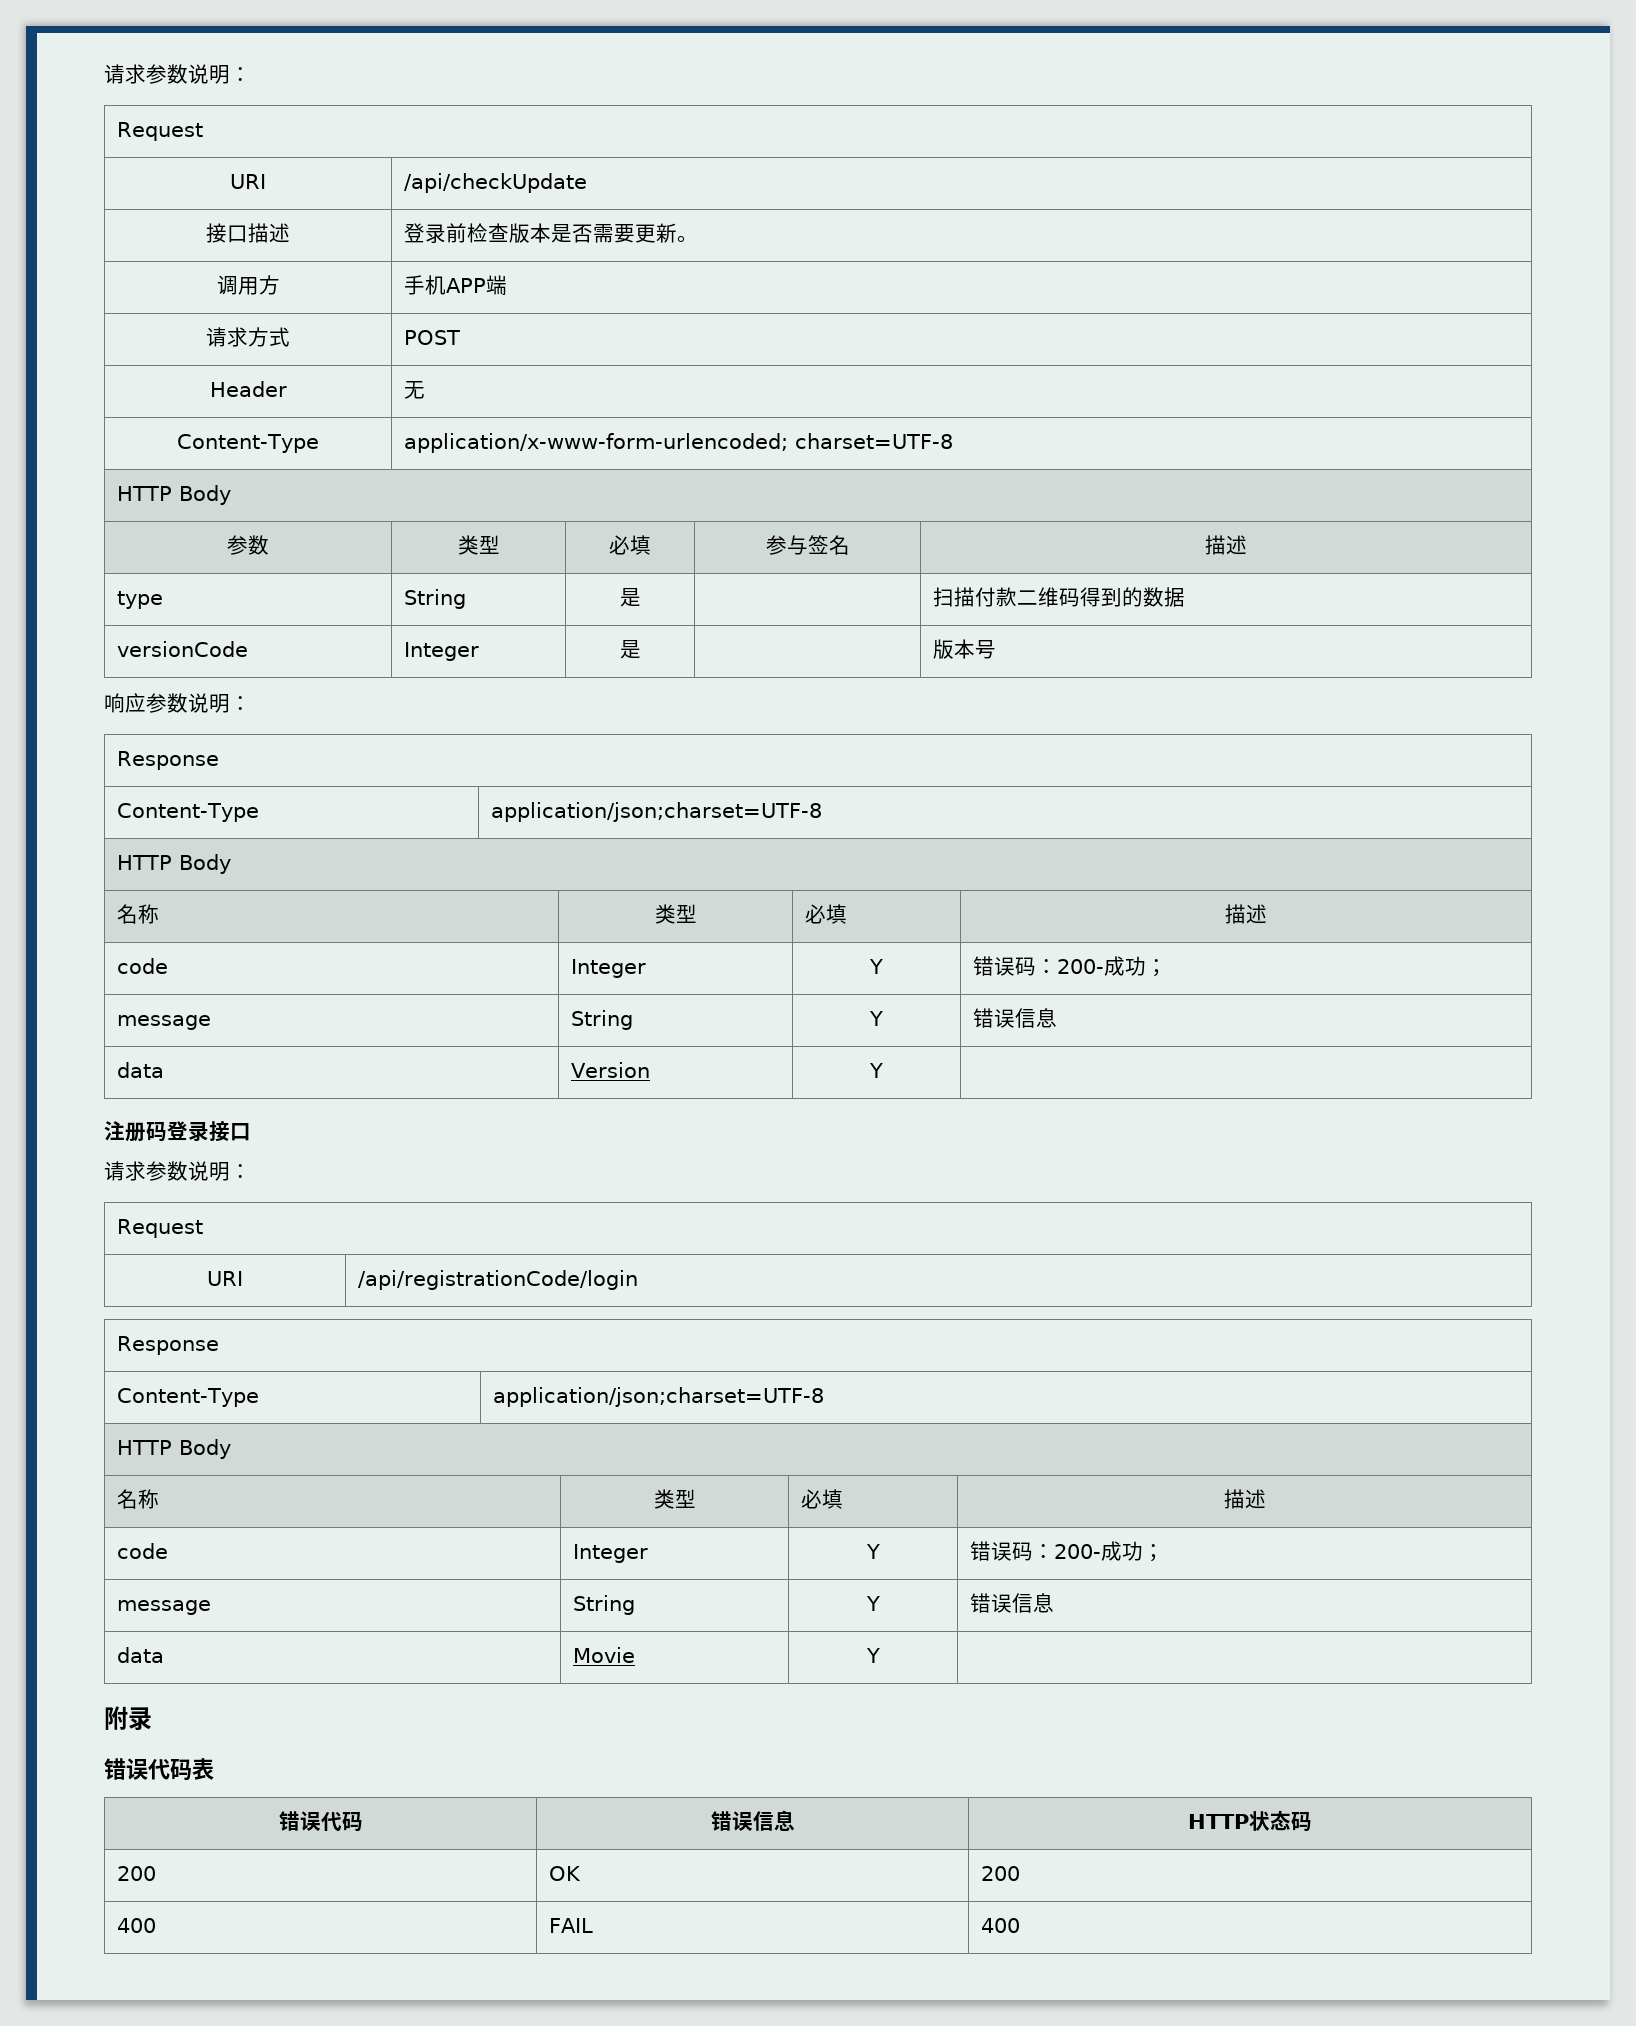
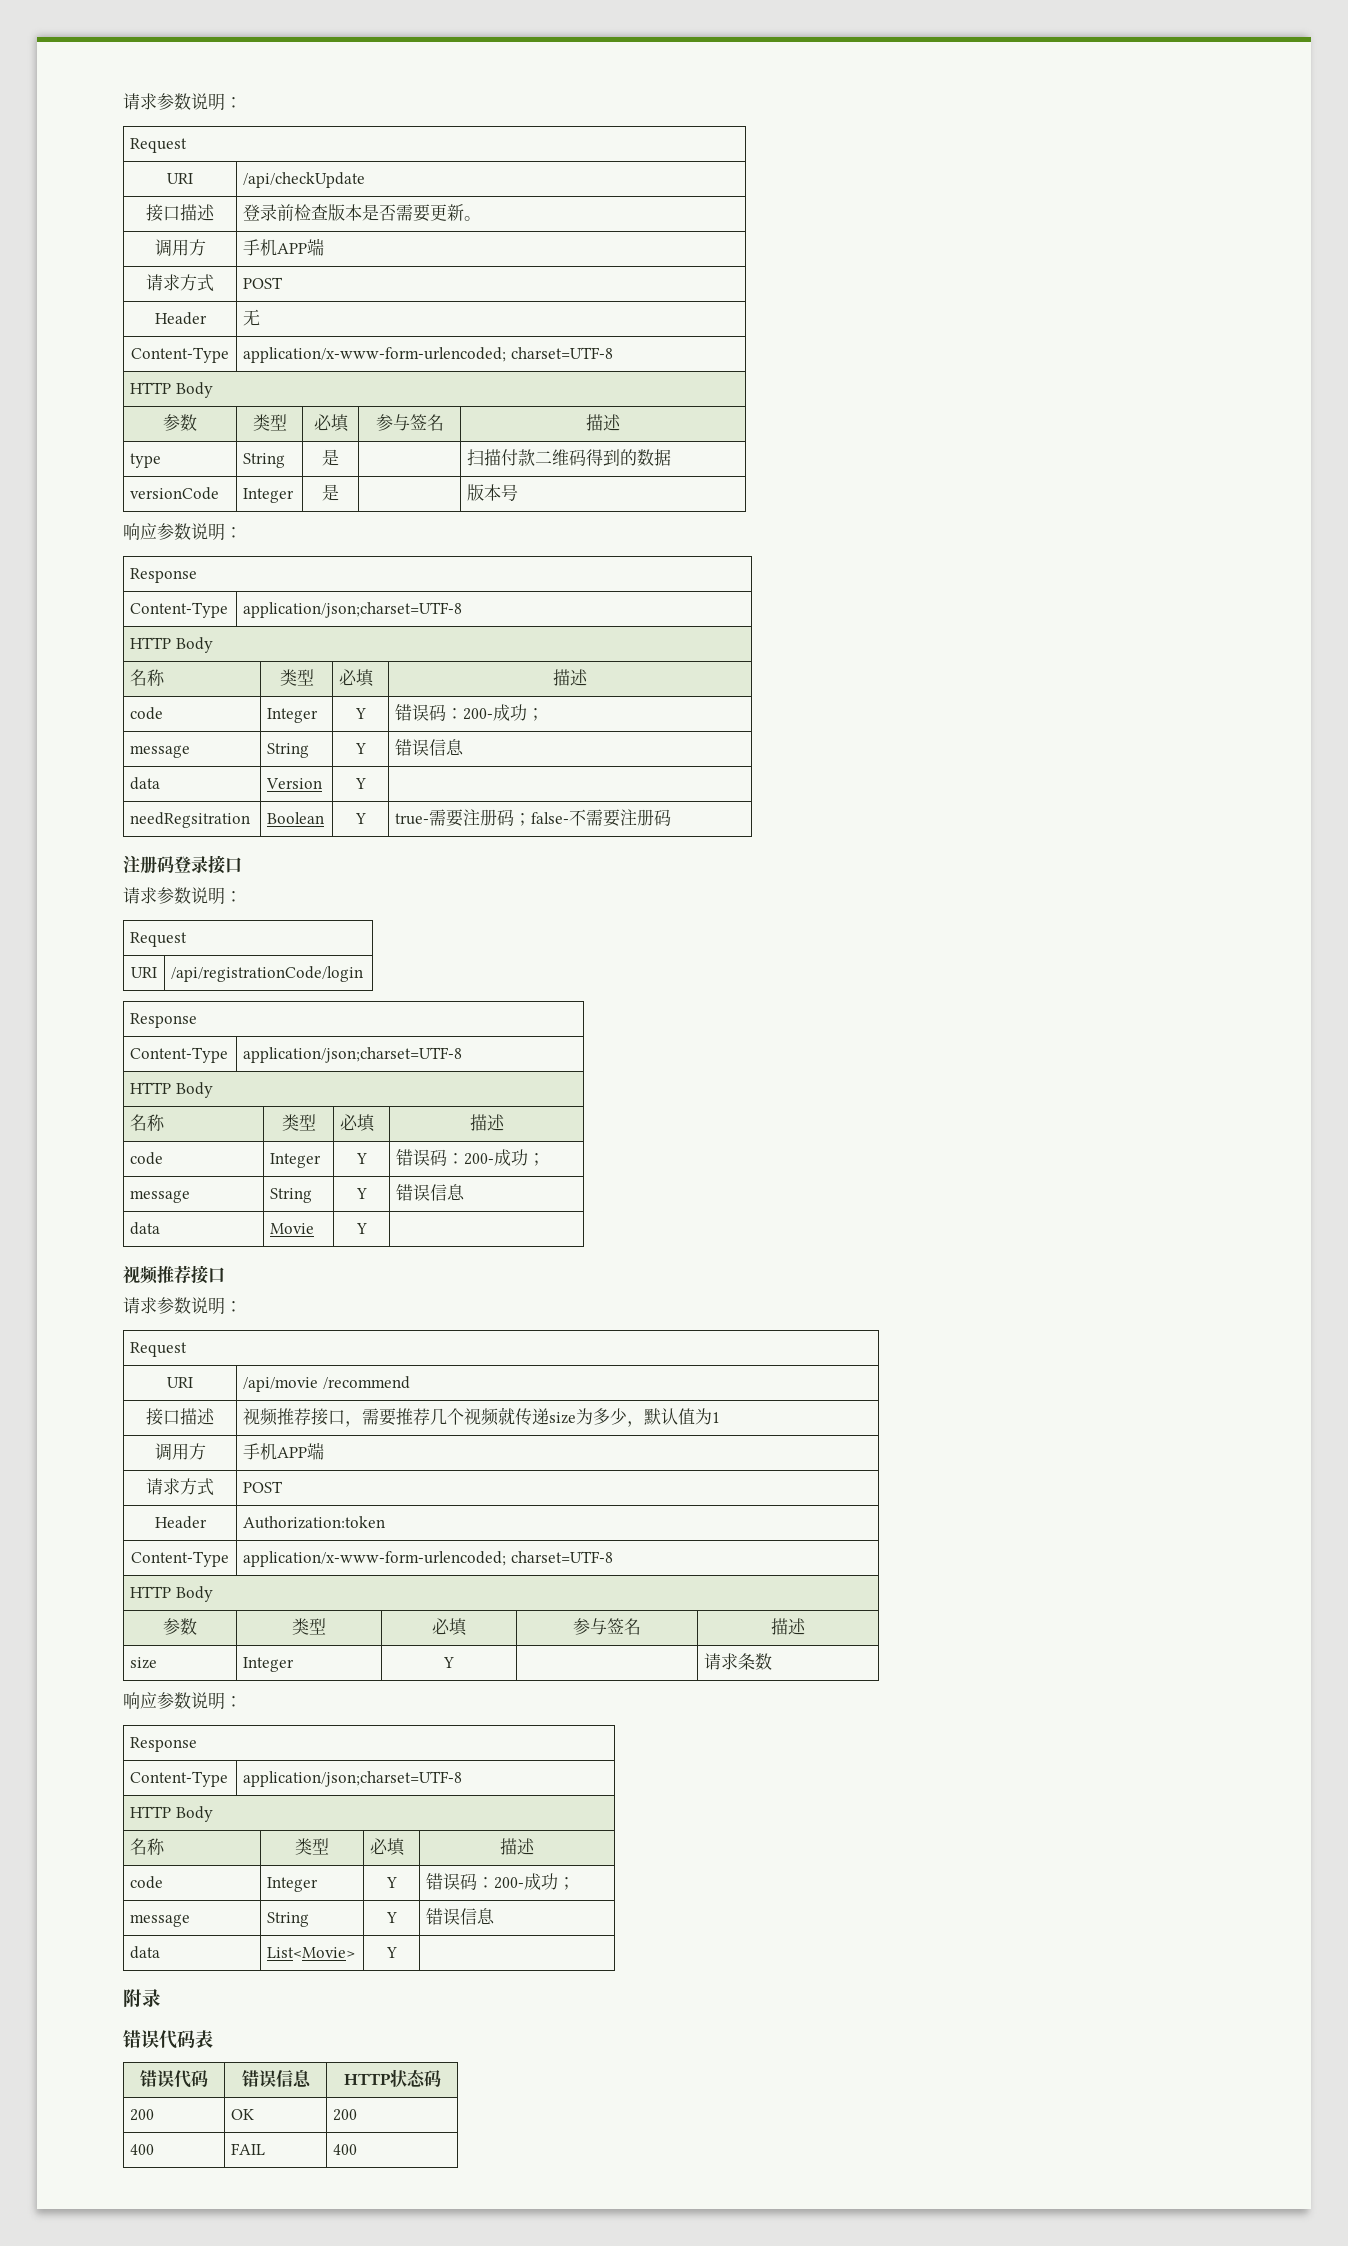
(883, 1070) none -> [130,812,251,828] [267,812,325,824] [354,813,366,824] [395,809,672,827] // needRegsitration | Boolean | Y | true-需要注册码；false-不需要注册码
(880, 1655) none -> [123,1265,225,1284] [123,1297,242,1315] [130,1342,188,1357] [167,1377,193,1388] [243,1376,411,1392] [146,1408,215,1426] [243,1407,721,1427] [154,1443,206,1461] [243,1442,325,1460] [146,1478,214,1496] [243,1481,284,1493] [154,1516,207,1529] [243,1516,386,1529] [131,1551,229,1567] [243,1551,614,1567] [130,1586,214,1602] [163,1618,197,1635] [292,1618,326,1635] [432,1618,468,1636] [573,1618,641,1635] [771,1618,806,1635] [130,1657,158,1669] [243,1657,295,1672] [443,1657,454,1668] [704,1653,773,1670] [123,1692,242,1710] [130,1737,198,1752] [130,1771,229,1787] [243,1771,463,1787] [130,1806,214,1822] [130,1838,166,1855] [295,1838,329,1855] [370,1838,407,1856] [500,1838,535,1855] [130,1876,164,1889] [267,1877,319,1892] [385,1877,397,1888] [426,1873,576,1890] [130,1914,191,1927] [267,1912,310,1927] [385,1912,397,1923] [426,1908,496,1925] [130,1946,161,1959] [267,1947,356,1958] [385,1947,397,1958] // 视频推荐接口 // 请求参数说明： // Request // URI | /api/movie /recommend // 接口描述 | 视频推荐接口，需要推荐几个视频就传递size为多少，默认值为1 // 调用方 | 手机APP端 // 请求方式 | POST // Header | Authorization:token // Content-Type | application/x-www-form-urlencoded; charset=UTF-8 // HTTP Body // 参数 | 类型 | 必填 | 参与签名 | 描述 // size | Integer | Y | | 请求条数 // 响应参数说明： // Response // Content-Type | application/json;charset=UTF-8 // HTTP Body // 名称 | 类型 | 必填 | 描述 // code | Integer | Y | 错误码：200-成功； // message | String | Y | 错误信息 // data | List<Movie> | Y |

